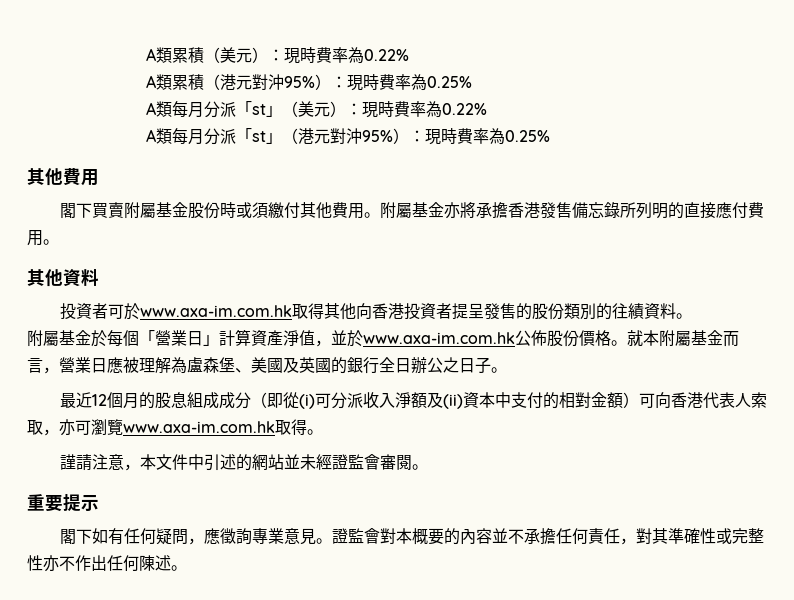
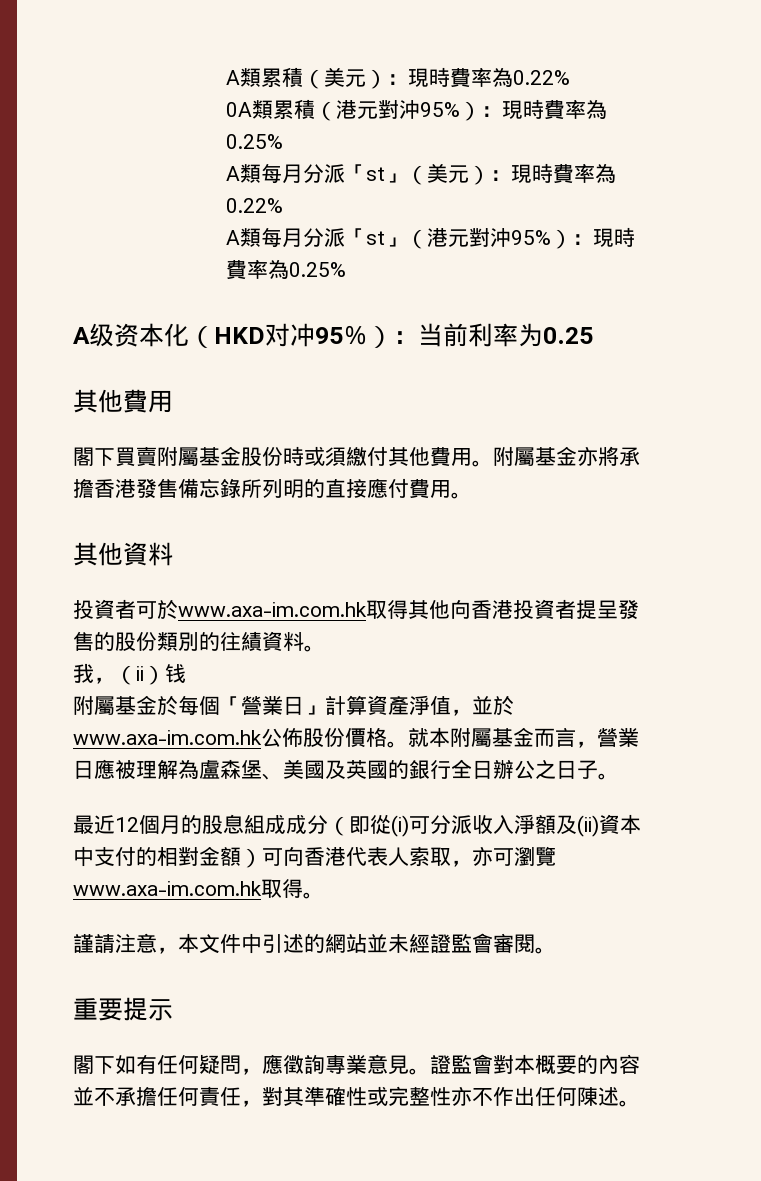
[145,75,156,88] A -> [225,102,252,117] 0A
(550, 136) none -> [73,323,593,348] // A级资本化（HKD对冲95％）：当前利率为0.25
(692, 316) none -> [73,663,186,685] // 我，（ii）钱

